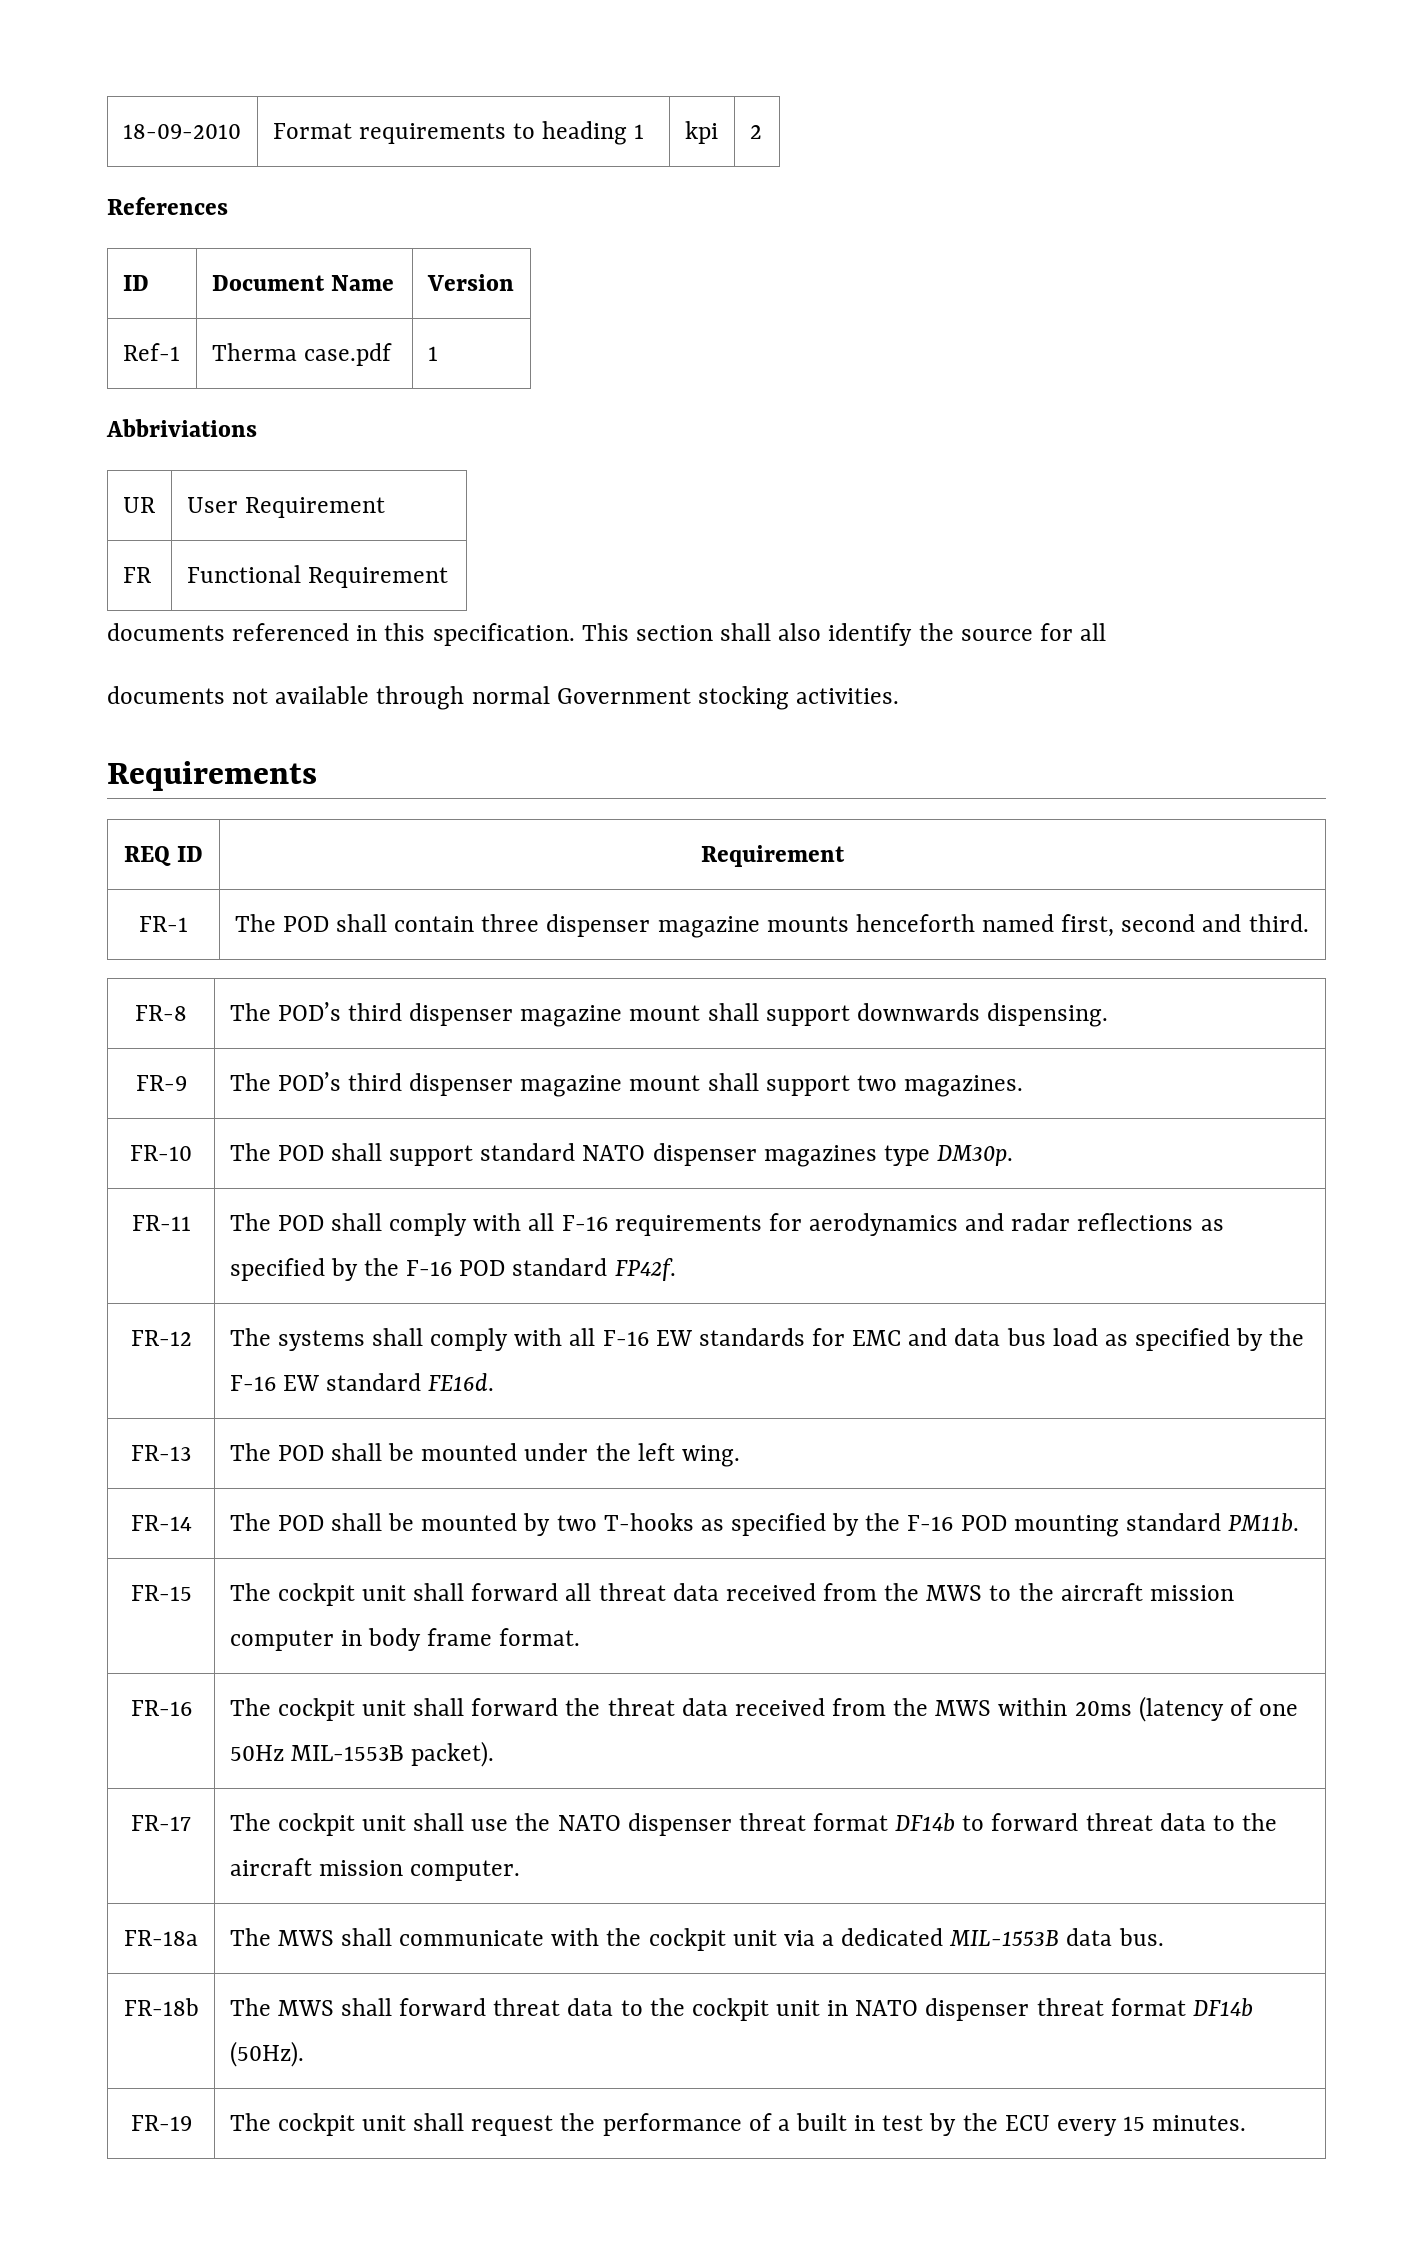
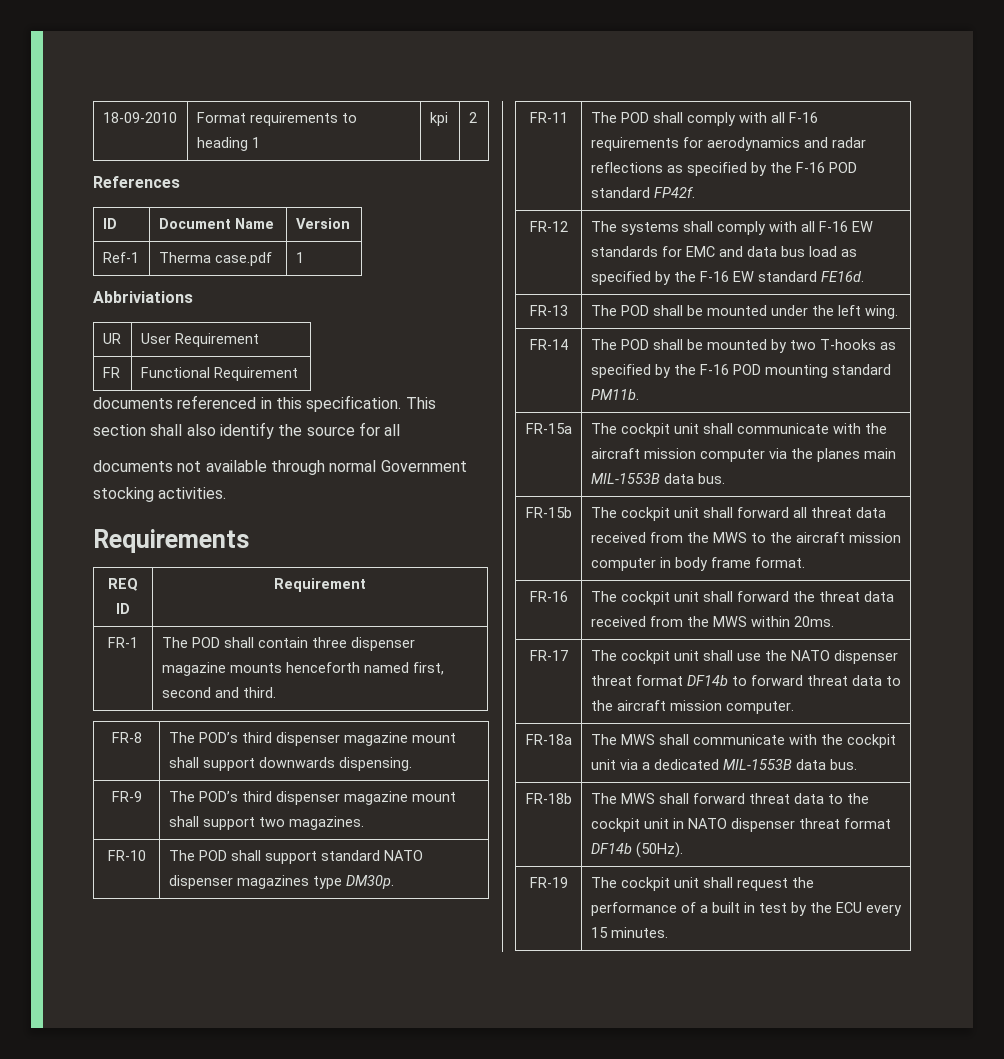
[130,1585,192,1601] FR-15 -> [525,423,572,434] [590,423,887,437] [590,448,896,462] [590,473,725,484] [525,507,572,518] FR-15a | The cockpit unit shall communicate with the aircraft mission computer via the planes main MIL-1553B data bus. // FR-15b
[1074,1696,1299,1722] [229,1741,494,1767] 20ms (latency of one 50Hz MIL-1553B packet). -> [793,616,834,627] 20ms.

